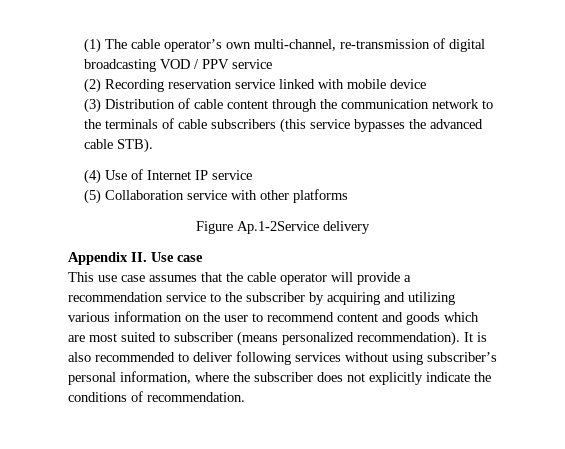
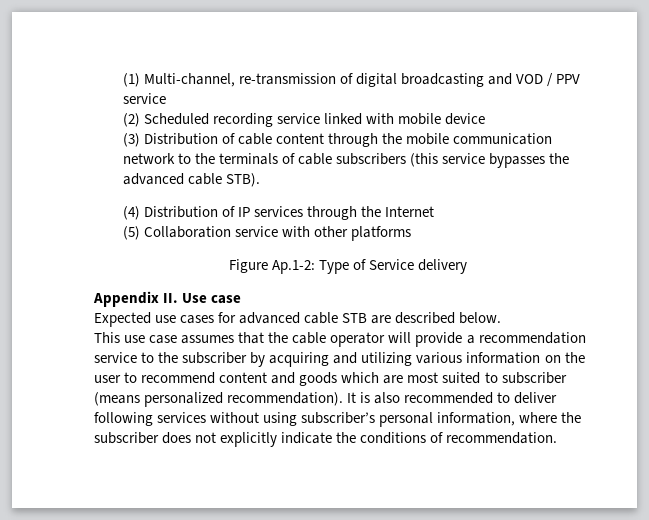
[104,39,336,52] The cable operator’s own multi-channel, -> [143,73,235,87] Multi-channel,
(156, 65) none -> [487,73,512,85] and
[104,79,232,92] Recording reservation -> [143,113,273,127] Scheduled recording
(337, 104) none -> [405,133,449,145] mobile
[104,169,143,180] Use of -> [143,206,381,220] Distribution of IP services through the
[194,170,252,180] IP service -> (434, 211) none
[237,221,319,234] Ap.1-2Service -> [271,259,415,274] Ap.1-2: Type of Service
(203, 258) none -> [94,312,502,327] // Expected use cases for advanced cable STB are described below.

